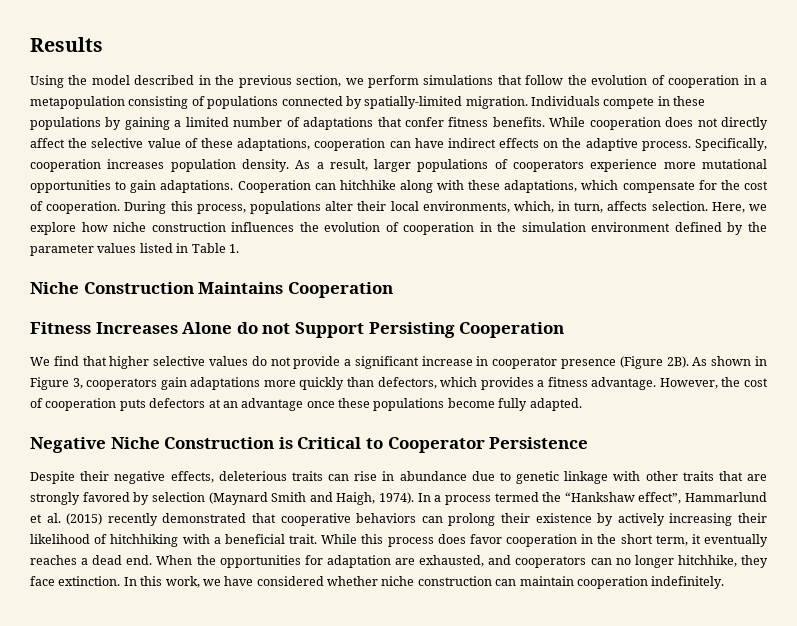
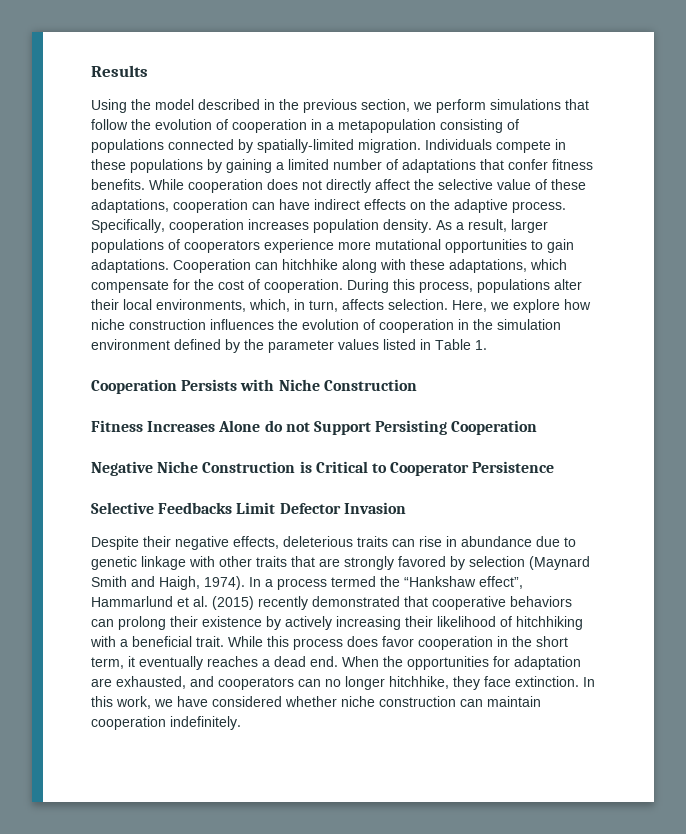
[30,282,393,298] Niche Construction Maintains Cooperation -> [91,379,417,394] Cooperation Persists with Niche Construction
[30,356,767,369] [30,377,768,390] [30,398,582,411] // We find that higher selective values do not provide a significant increase in cooperator presence (Figure 2B). As shown in Figure 3, cooperators gain adaptations more quickly than defectors, which provides a fitness advantage. However, the cost of cooperation puts defectors at an advantage once these populations become fully adapted. -> (538, 427) none
(589, 443) none -> [91,502,406,514] // Selective Feedbacks Limit Defector Invasion

